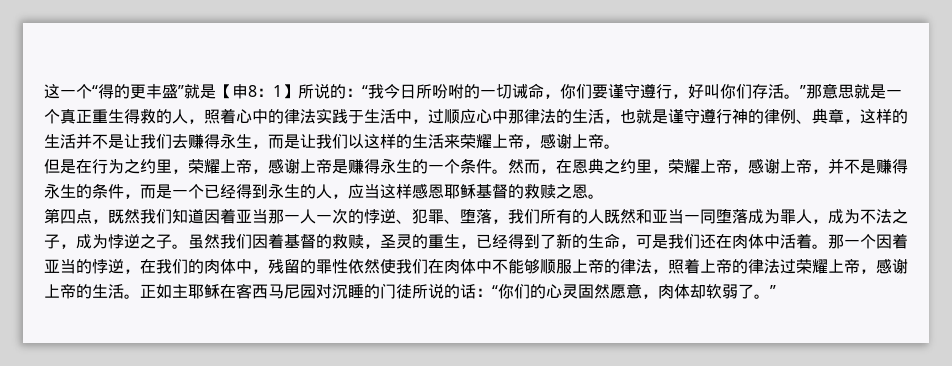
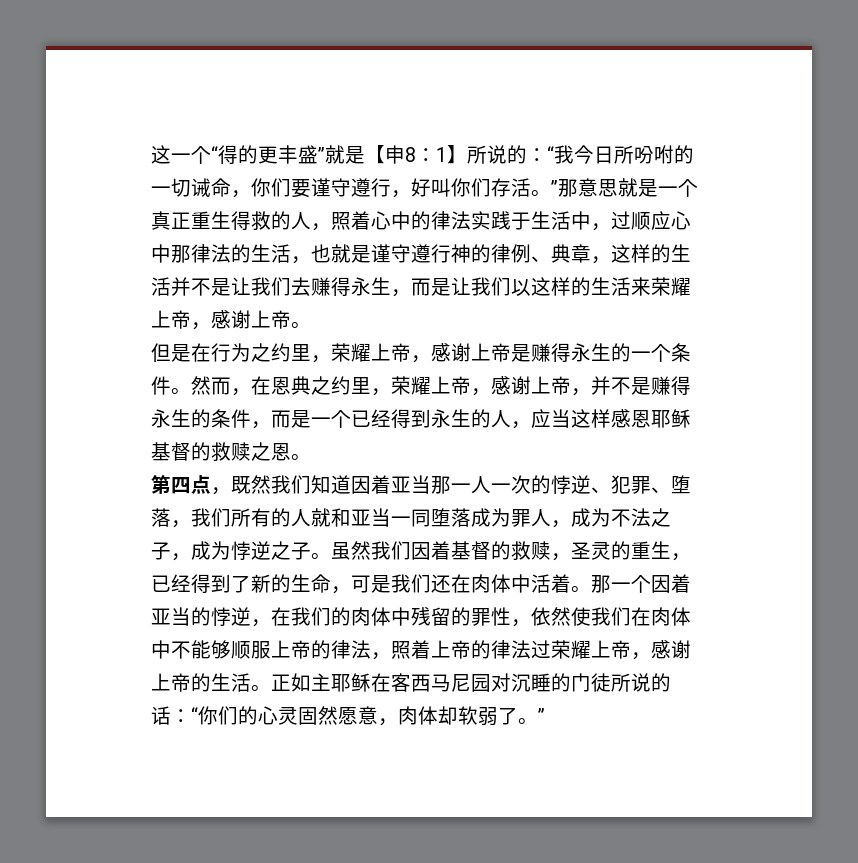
[604,209,636,224] 既然 -> [311,508,331,527] 就
[252,269,268,274] ， -> (411, 616) none
(348, 266) none -> [511,619,531,627] ，

